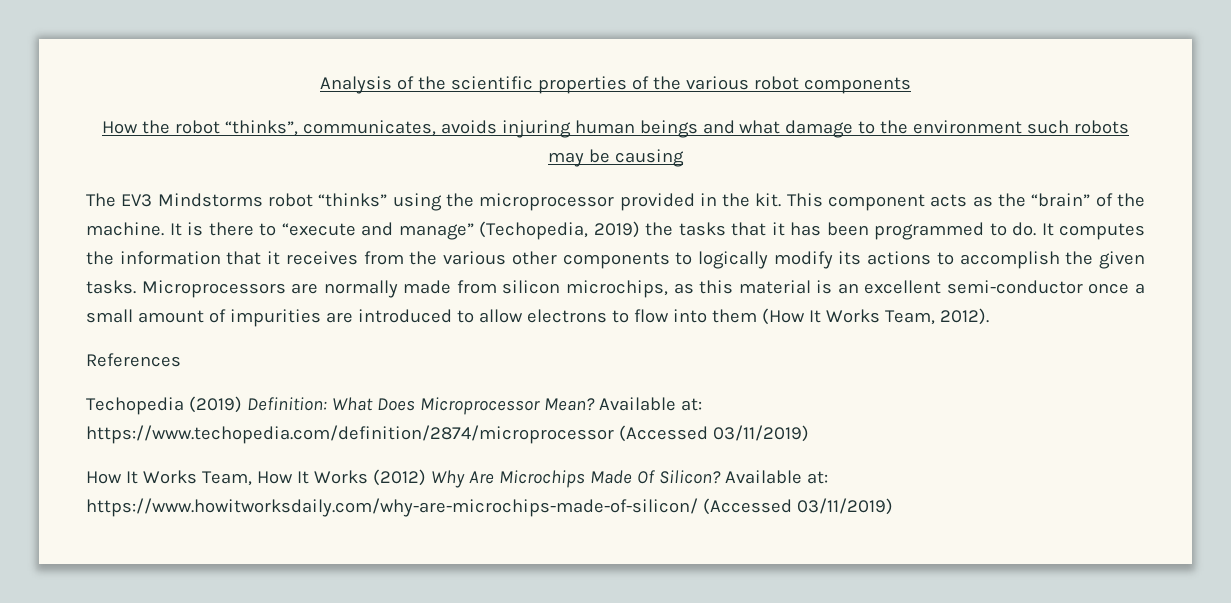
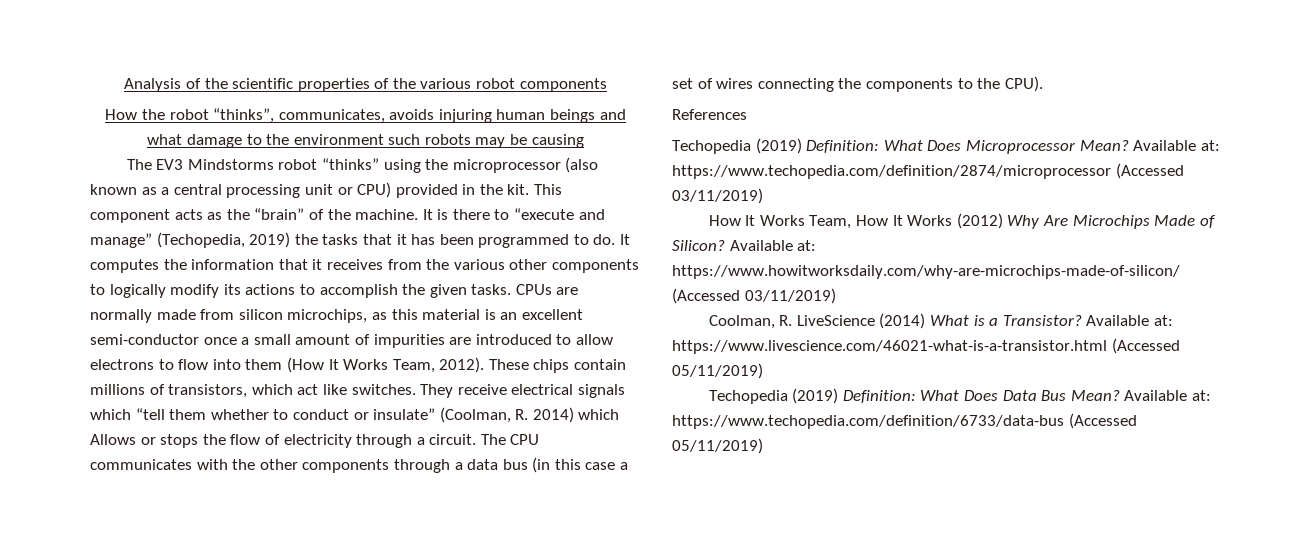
(615, 202) none -> [565,157,599,173] [90,182,392,198] (also known as a central processing unit or CPU)
[141,280,286,298] Microprocessors -> [515,284,552,295] CPUs
(989, 316) none -> [488,359,627,373] [90,384,625,398] [90,407,620,423] [90,434,540,448] [90,457,629,473] [672,76,1043,92] These chips contain millions of transistors, which act like switches. They receive electrical signals which “tell them whether to conduct or insulate” (Coolman, R. 2014) which Allows or stops the flow of electricity through a circuit. The CPU communicates with the other components through a data bus (in this case a set of wires connecting the components to the CPU).
[636,470,655,484] Of -> [1199,215,1216,228] of
(893, 506) none -> [708,313,1174,329] [672,338,1180,354] [672,363,763,379] [708,388,1212,404] [672,413,1137,429] [672,438,763,454] // Coolman, R. LiveScience (2014) What is a Transistor? Available at: https://www.livescience.com/46021-what-is-a-transistor.html (Accessed 05/11/2019) // Techopedia (2019) Definition: What Does Data Bus Mean? Available at: https://www.techopedia.com/definition/6733/data-bus (Accessed 05/11/2019)

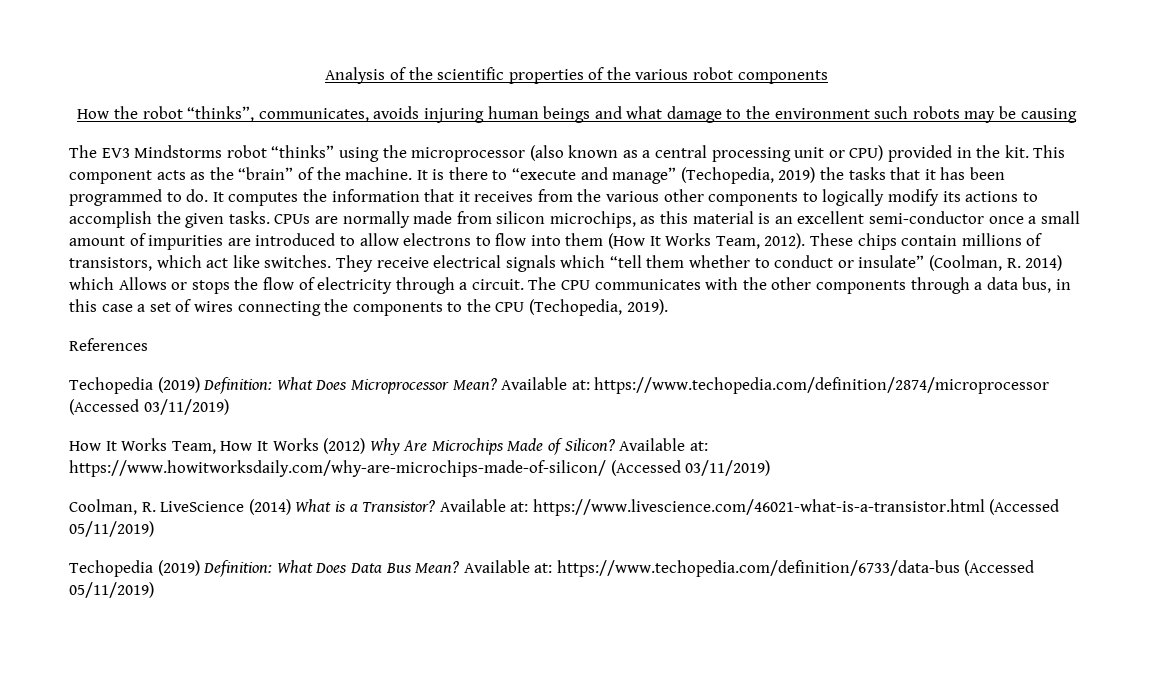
[502,457,551,473] bus (in -> [1022,277,1071,293] bus, in
[1004,76,1043,92] CPU). -> [495,299,668,316] CPU (Techopedia, 2019).

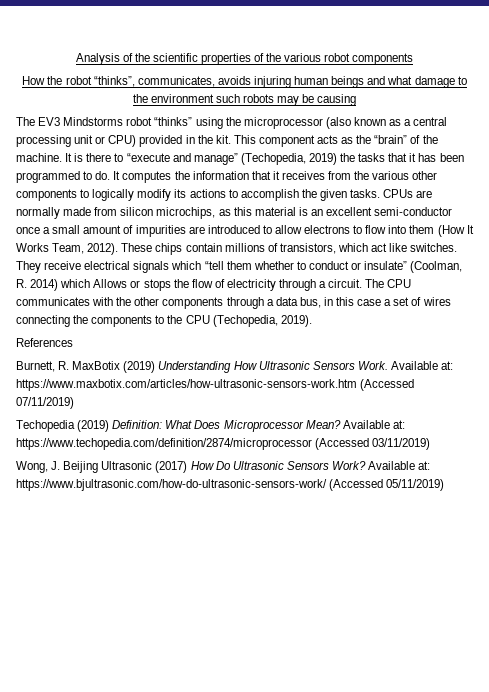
(148, 344) none -> [16,361,454,373] [16,379,415,391] [16,397,74,409] // Burnett, R. MaxBotix (2019) Understanding How Ultrasonic Sensors Work. Available at: https://www.maxbotix.com/articles/how-ultrasonic-sensors-work.htm (Accessed 07/11/2019)
[69,438,708,455] [69,460,771,477] [69,499,1060,516] [69,521,154,537] [69,560,960,577] How It Works Team, How It Works (2012) Why Are Microchips Made of Silicon? Available at: https://www.howitworksdaily.com/why-are-microchips-made-of-silicon/ (Accessed 03/11/2019) // Coolman, R. LiveScience (2014) What is a Transistor? Available at: https://www.livescience.com/46021-what-is-a-transistor.html (Accessed 05/11/2019) // Techopedia (2019) Definition: What Does Data Bus Mean? Available at: https://www.techopedia.com/definition/6733/data-bus -> [16,461,431,473] [16,479,327,491] Wong, J. Beijing Ultrasonic (2017) How Do Ultrasonic Sensors Work? Available at: https://www.bjultrasonic.com/how-do-ultrasonic-sensors-work/

